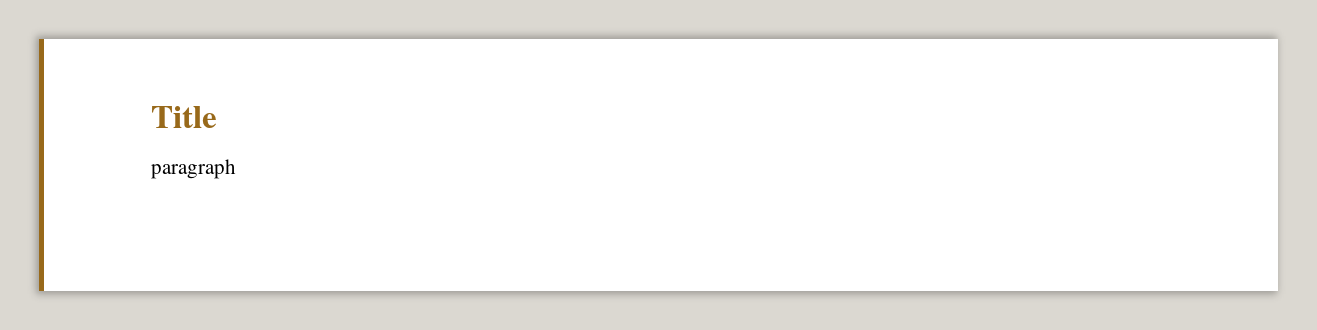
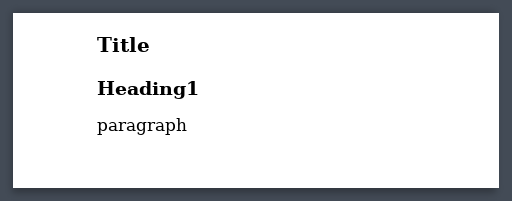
(217, 117) none -> [97,81,199,99] // Heading1

